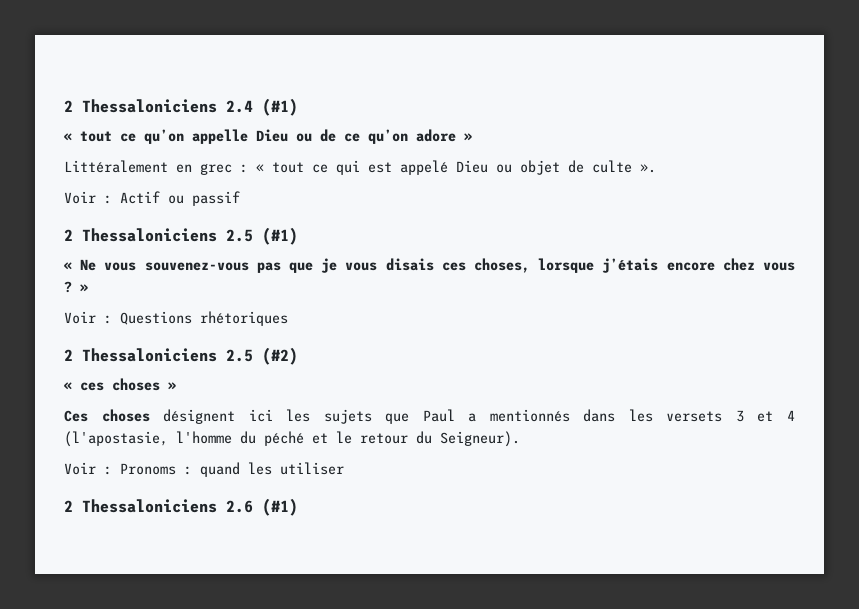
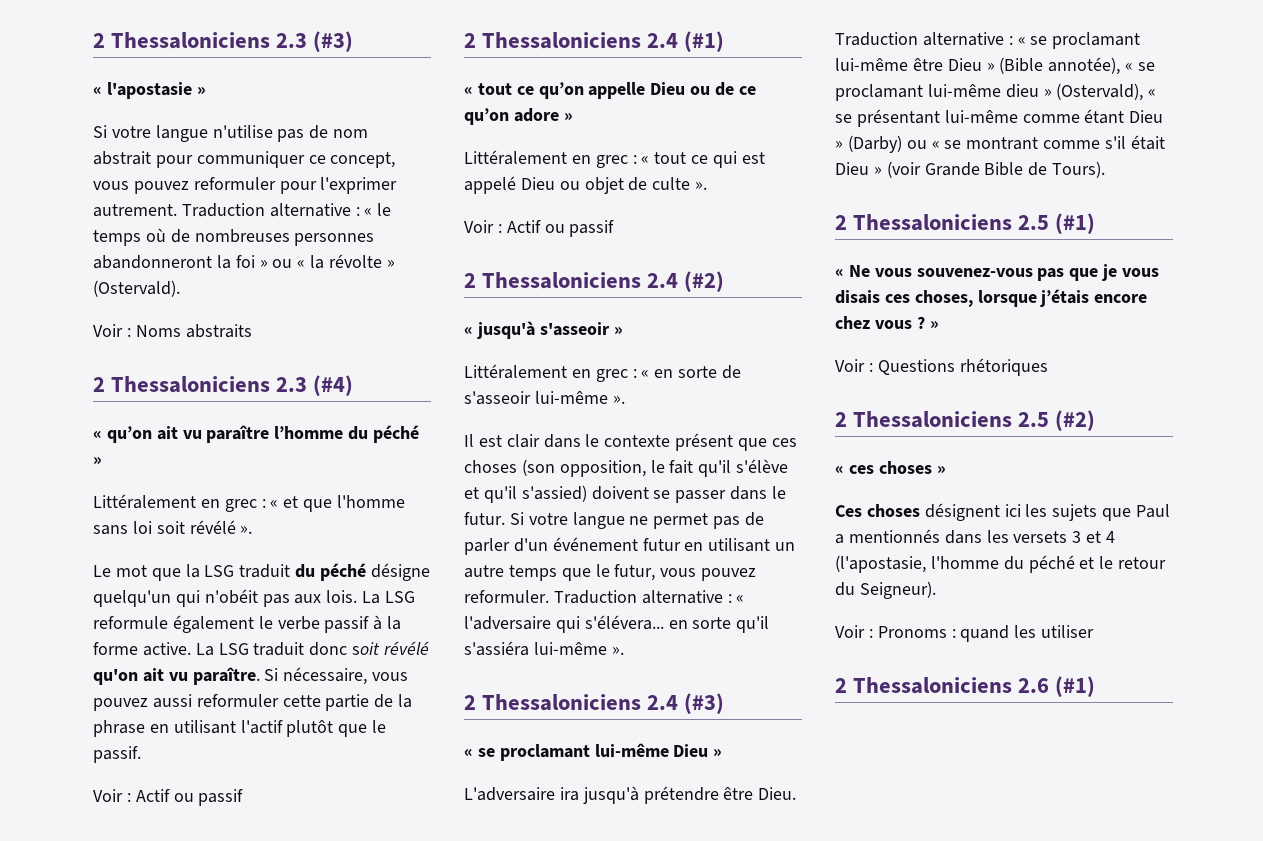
[64,99,217,113] 2 Thessaloniciens -> [93,31,354,52] [93,82,206,99] [93,125,369,142] [93,151,396,168] [93,177,398,194] [93,203,392,217] [93,228,375,246] [93,254,395,269] [93,280,180,297] [93,324,252,338] [93,375,354,396] [93,425,420,443] [93,456,102,465] [93,494,406,512] [93,520,253,535] [93,563,430,581] [93,589,416,607] [93,615,402,633] [93,641,430,656] [93,667,409,685] [93,694,413,711] [93,720,387,737] [93,746,141,763] [93,789,244,806] [464,32,642,49] 2 Thessaloniciens 2.3 (#3) // « l'apostasie » // Si votre langue n'utilise pas de nom abstrait pour communiquer ce concept, vous pouvez reformuler pour l'exprimer autrement. Traduction alternative : « le temps où de nombreuses personnes abandonneront la foi » ou « la révolte » (Ostervald). // Voir : Noms abstraits // 2 Thessaloniciens 2.3 (#4) // « qu’on ait vu paraître l’homme du péché » // Littéralement en grec : « et que l'homme sans loi soit révélé ». // Le mot que la LSG traduit du péché désigne quelqu'un qui n'obéit pas aux lois. La LSG reformule également le verbe passif à la forme active. La LSG traduit donc soit révélé qu'on ait vu paraître. Si nécessaire, vous pouvez aussi reformuler cette partie de la phrase en utilisant l'actif plutôt que le passif. // Voir : Actif ou passif // 2 Thessaloniciens
(240, 198) none -> [464,271,725,292] [464,321,623,339] [464,364,742,382] [464,391,625,405] [464,433,797,451] [464,459,789,477] [464,485,787,503] [464,512,765,529] [464,537,796,555] [464,564,757,581] [464,590,745,604] [464,615,770,633] [464,641,624,656] [464,693,725,714] [464,743,723,761] [464,786,797,804] [835,32,1141,49] [835,57,1156,75] [835,83,1157,101] [835,109,1164,127] [835,135,1165,153] [835,161,1106,178] // 2 Thessaloniciens 2.4 (#2) // « jusqu'à s'asseoir » // Littéralement en grec : « en sorte de s'asseoir lui-même ». // Il est clair dans le contexte présent que ces choses (son opposition, le fait qu'il s'élève et qu'il s'assied) doivent se passer dans le futur. Si votre langue ne permet pas de parler d'un événement futur en utilisant un autre temps que le futur, vous pouvez reformuler. Traduction alternative : « l'adversaire qui s'élévera... en sorte qu'il s'assiéra lui-même ». // 2 Thessaloniciens 2.4 (#3) // « se proclamant lui-même Dieu » // L'adversaire ira jusqu'à prétendre être Dieu. Traduction alternative : « se proclamant lui-même être Dieu » (Bible annotée), « se proclamant lui-même dieu » (Ostervald), « se présentant lui-même comme étant Dieu » (Darby) ou « se montrant comme s'il était Dieu » (voir Grande Bible de Tours).

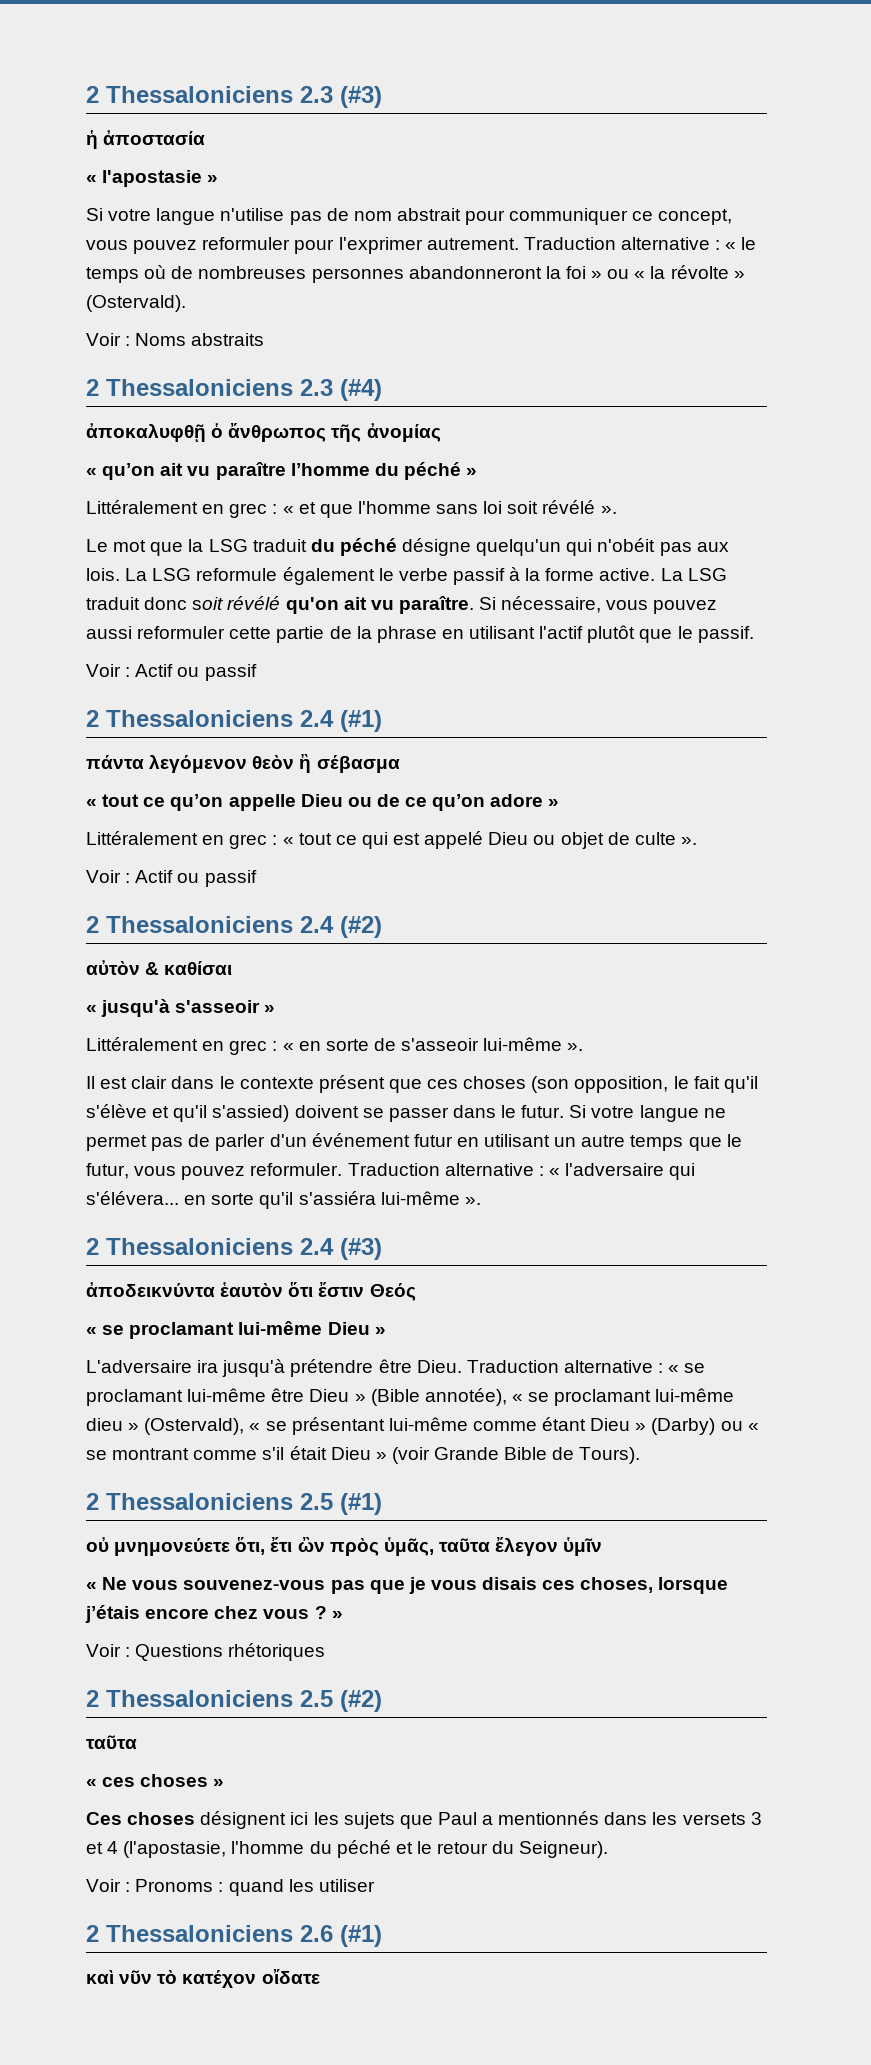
(354, 41) none -> [86,130,206,149] // ἡ ἀποστασία
(354, 385) none -> [86,423,441,442] // ἀποκαλυφθῇ ὁ ἄνθρωπος τῆς ἀνομίας
(725, 41) none -> [86,754,400,773] // πάντα λεγόμενον θεὸν ἢ σέβασμα
(725, 281) none -> [86,960,233,975] // αὐτὸν & καθίσαι
(725, 703) none -> [86,1282,416,1301] // ἀποδεικνύντα ἑαυτὸν ὅτι ἔστιν Θεός
(1096, 223) none -> [86,1537,603,1556] // οὐ μνημονεύετε ὅτι, ἔτι ὢν πρὸς ὑμᾶς, ταῦτα ἔλεγον ὑμῖν
(1096, 420) none -> [86,1735,137,1749] // ταῦτα
(1096, 686) none -> [86,1969,320,1988] // καὶ νῦν τὸ κατέχον οἴδατε

